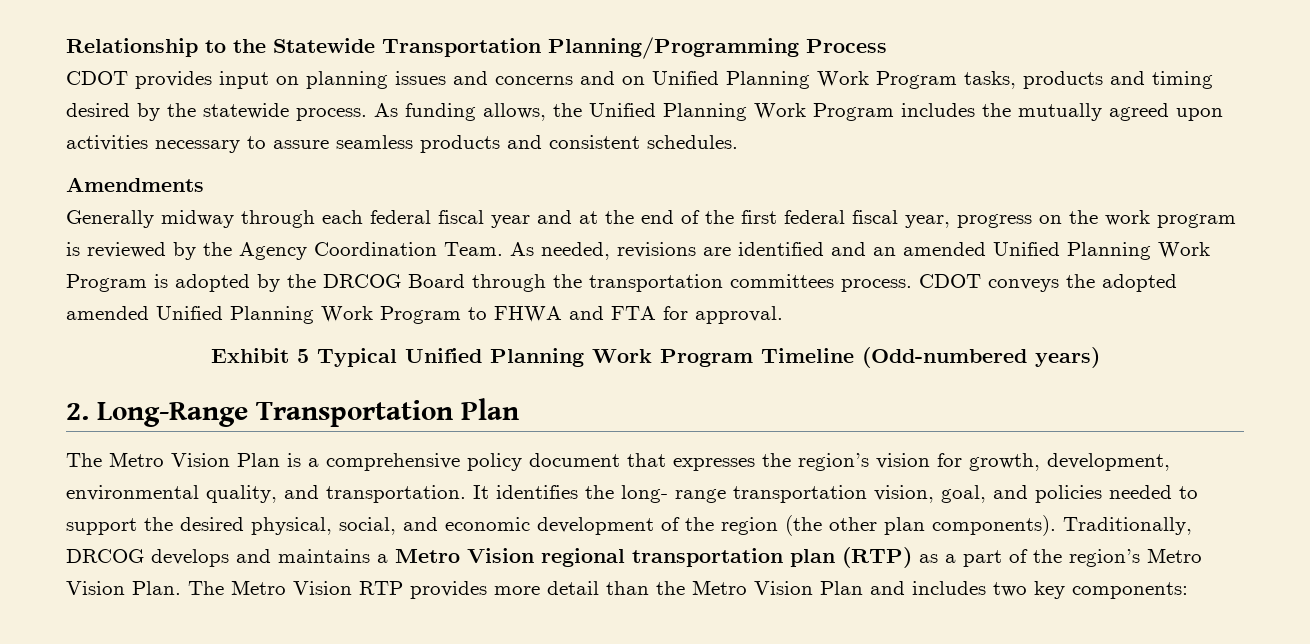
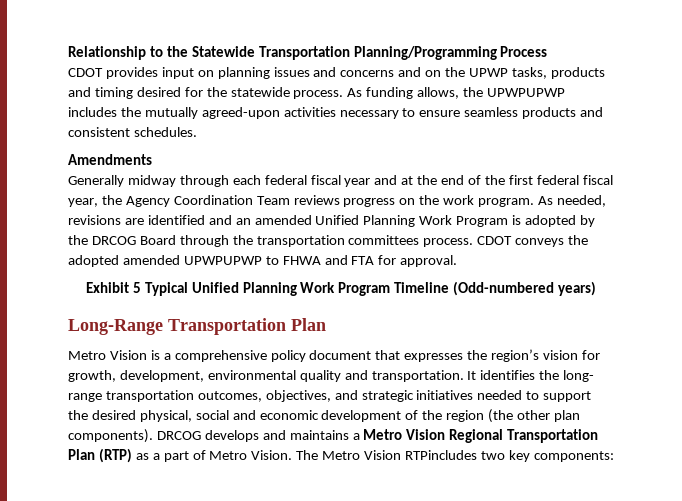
[652,71,957,89] Unified Planning Work Program -> [445,67,509,77] the UPWP
[137,103,160,121] by -> [184,87,203,97] for
[589,103,894,121] Unified Planning Work Program -> [487,88,566,97] UPWPUPWP
[1109,103,1223,121] agreed upon -> [201,107,280,119] agreed-upon
[273,140,329,149] assure -> [419,110,461,117] ensure
[957,210,1236,228] [66,242,503,260] progress on the work program is reviewed by the Agency Coordination Team. -> [101,195,535,207] the Agency Coordination Team reviews progress on the work program.
[156,306,461,324] Unified Planning Work Program -> [183,256,262,265] UPWPUPWP
[66,403,89,420] 2. -> (597, 288) none
[66,452,280,467] The Metro Vision Plan -> [68,350,147,360] Metro Vision
[206,485,277,503] quality, -> [299,370,341,382] quality
[874,485,1102,503] vision, goal, and policies -> [197,390,474,402] outcomes, objectives, and strategic initiatives
[339,517,396,535] social, -> [195,410,229,420] social
[1063,517,1192,535] Traditionally, -> (153, 436) none
[541,548,835,567] regional transportation plan -> [449,429,599,443] [68,449,95,460] Regional Transportation Plan
[1033,548,1202,567] [66,580,986,599] the region’s Metro Vision Plan. The Metro Vision RTP provides more detail than the Metro Vision Plan and includes -> [209,450,478,460] Metro Vision. The Metro Vision RTPincludes

